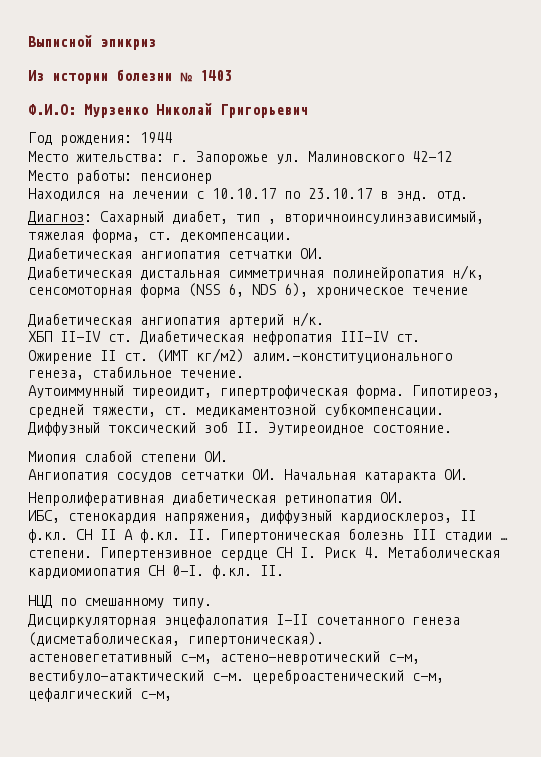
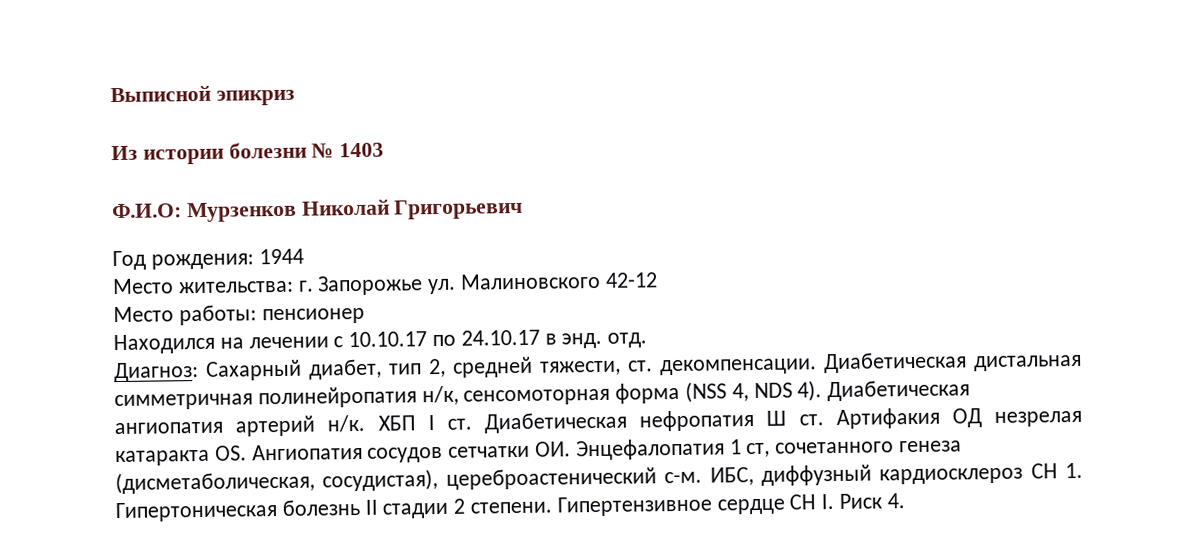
[84,104,148,118] Мурзенко -> [186,201,297,223] Мурзенков
[308,188,372,199] 23.10.17 -> [460,329,540,346] 24.10.17
[268,211,484,225] [28,229,292,243] [28,247,324,261] , вторичноинсулинзависимый, тяжелая форма, ст. декомпенсации. // Диабетическая ангиопатия сетчатки ОИ. // -> [429,356,817,378] 2, средней тяжести, ст. декомпенсации.
[228,283,468,298] 6, NDS 6), хроническое течение // -> [731,380,823,402] 4, NDS 4).
[28,331,101,342] // ХБП II-IV -> [377,415,435,431] ХБП I
[340,331,420,342] [28,348,452,364] [28,366,244,380] [28,385,500,399] [28,403,444,418] [28,421,452,436] [28,450,228,462] [28,469,468,483] [28,491,404,506] [28,510,476,524] [28,528,508,543] III-IV ст. // Ожирение II ст. (ИМТ кг/м2) алим.-конституционального генеза, стабильное течение. // Аутоиммунный тиреоидит, гипертрофическая форма. Гипотиреоз, средней тяжести, ст. медикаментозной субкомпенсации. Диффузный токсический зоб II. Эутиреоидное состояние. // Миопия слабой степени ОИ. // Ангиопатия сосудов сетчатки ОИ. Начальная катаракта ОИ. // Непролиферативная диабетическая ретинопатия ОИ. // ИБС, стенокардия напряжения, диффузный кардиосклероз, II ф.кл. СН II А ф.кл. II. Гипертоническая болезнь III стадии … -> [766,407,1082,430] [115,438,963,467] [115,462,1083,495] [115,498,466,523] Ш ст. Артифакия ОД незрелая катаракта OS. Ангиопатия сосудов сетчатки ОИ. Энцефалопатия 1 ст, сочетанного генеза (дисметаболическая, сосудистая), цереброастенический с-м. ИБС, диффузный кардиосклероз СН 1. Гипертоническая болезнь II стадии 2
[388,546,500,558] [28,565,284,579] [28,595,212,608] [28,614,460,628] [28,632,324,647] [28,651,420,665] [28,669,444,684] [28,688,172,702] Метаболическая кардиомиопатия СН 0-I. ф.кл. II. // НЦД по смешанному типу. // Дисциркуляторная энцефалопатия I-II сочетанного генеза (дисметаболическая, гипертоническая). // астеновегетативный с-м, астено-невротический с-м, вестибуло-атактический с-м. цереброастенический с-м, цефалгический с-м, -> (905, 501) none

